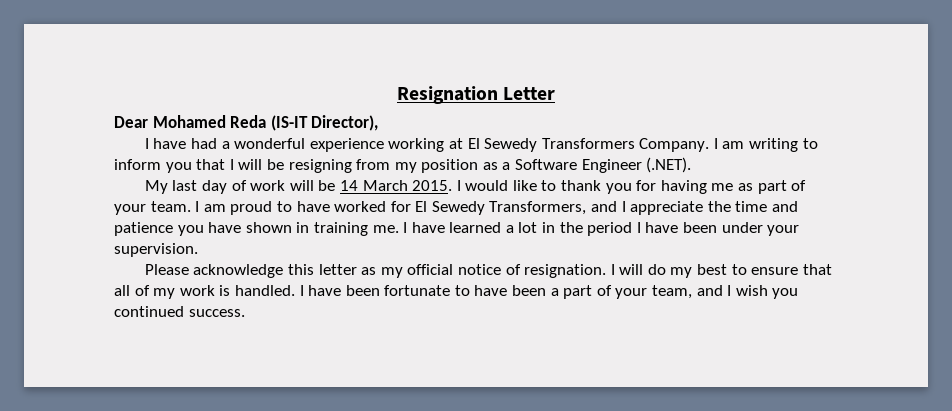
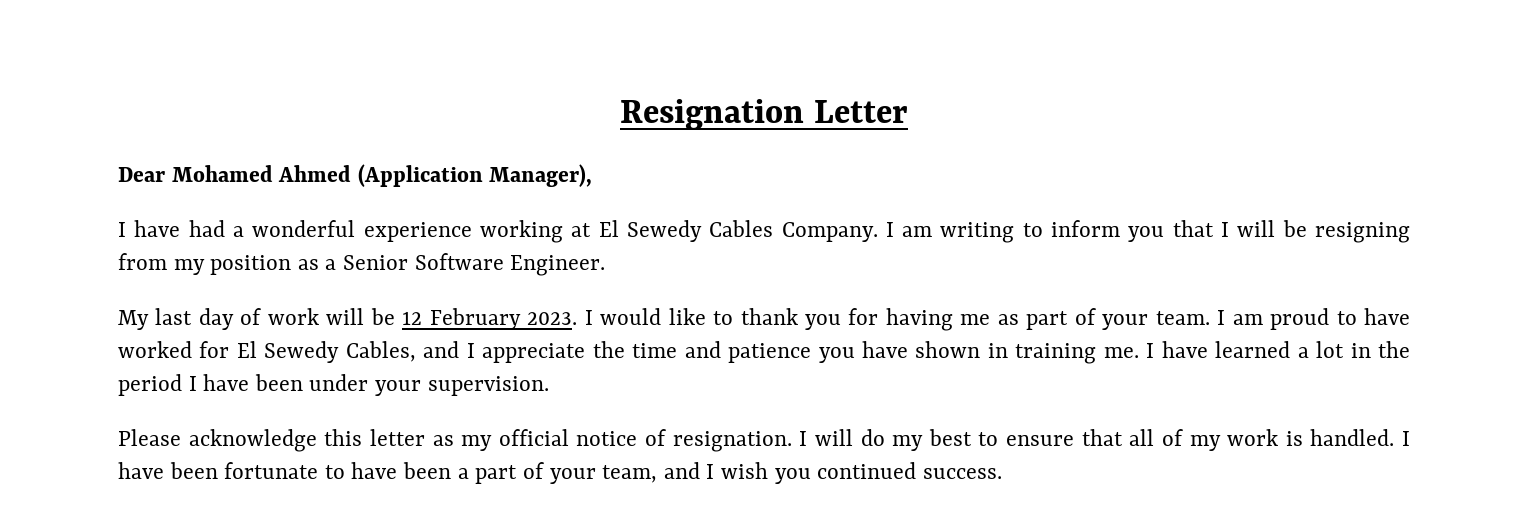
[230,115,379,131] Reda (IS-IT Director), -> [278,164,593,187] Ahmed (Application Manager),
[541,138,635,149] Transformers -> [709,220,774,237] Cables
[515,157,692,173] Software Engineer (.NET). -> [343,253,606,276] Senior Software Engineer.
[339,180,453,191] 14 March 2015. -> [402,308,578,330] 12 February 2023.
[489,201,587,215] Transformers, -> [345,341,416,362] Cables,

